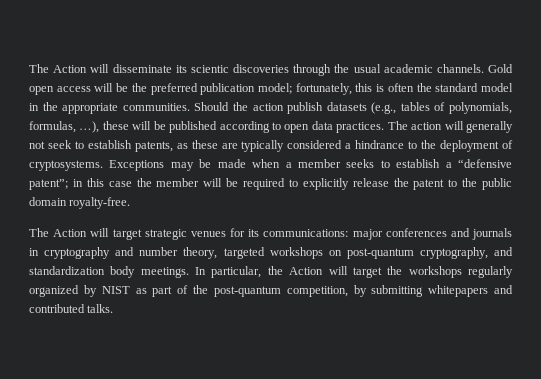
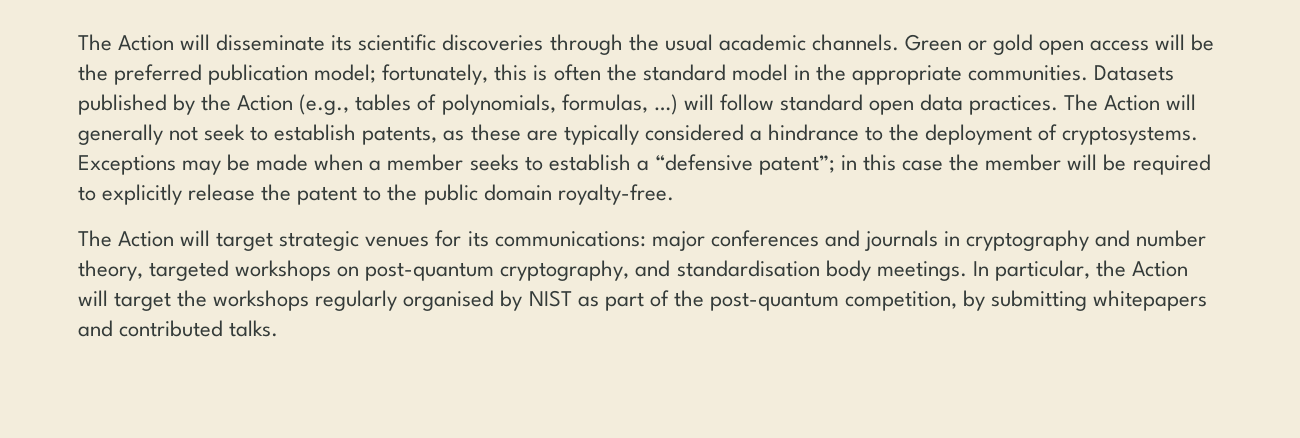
[190,65,229,73] scientic -> [358,34,437,51] scientific
[488,64,514,73] Gold -> [904,34,1034,55] Green or gold
[194,102,367,114] Should the action publish datasets -> [1094,65,1175,81] [78,94,294,115] Datasets published by the Action
[79,121,281,133] …), these will be published according to -> [653,94,863,115] …) will follow standard
[411,122,443,130] action -> [1104,95,1161,111] Action
[29,266,105,275] standardization -> [676,260,820,277] standardisation
[29,285,79,297] organized -> [403,290,495,311] organised

